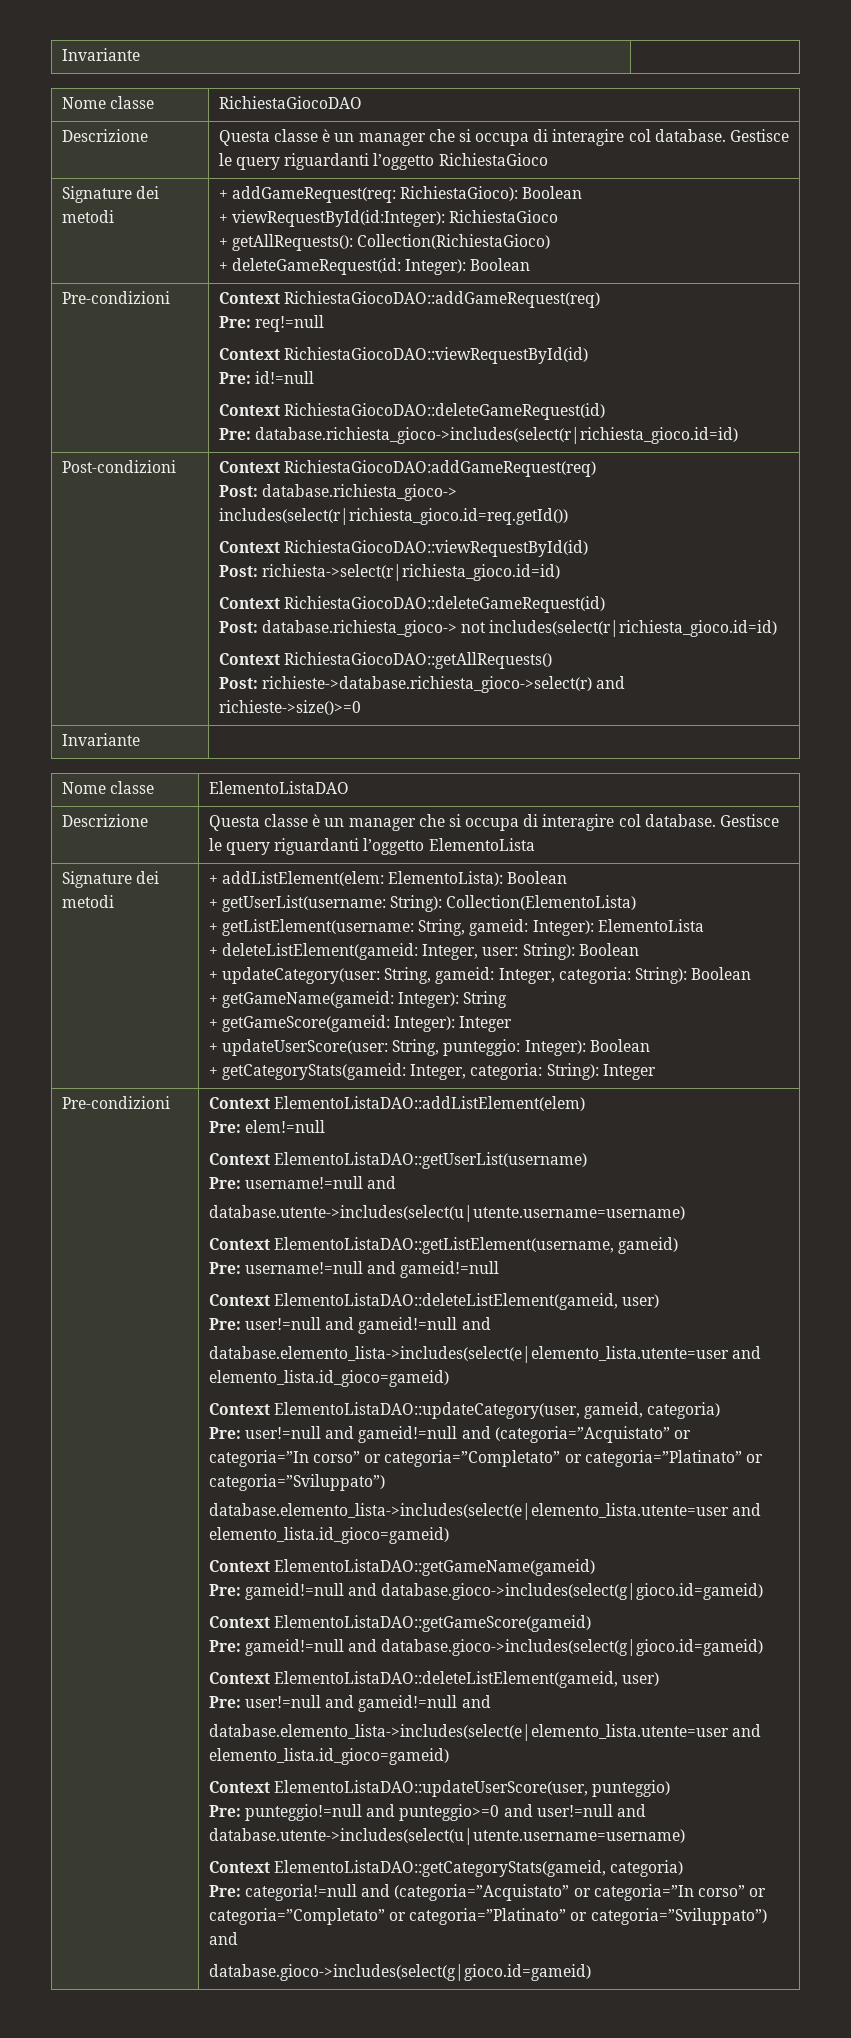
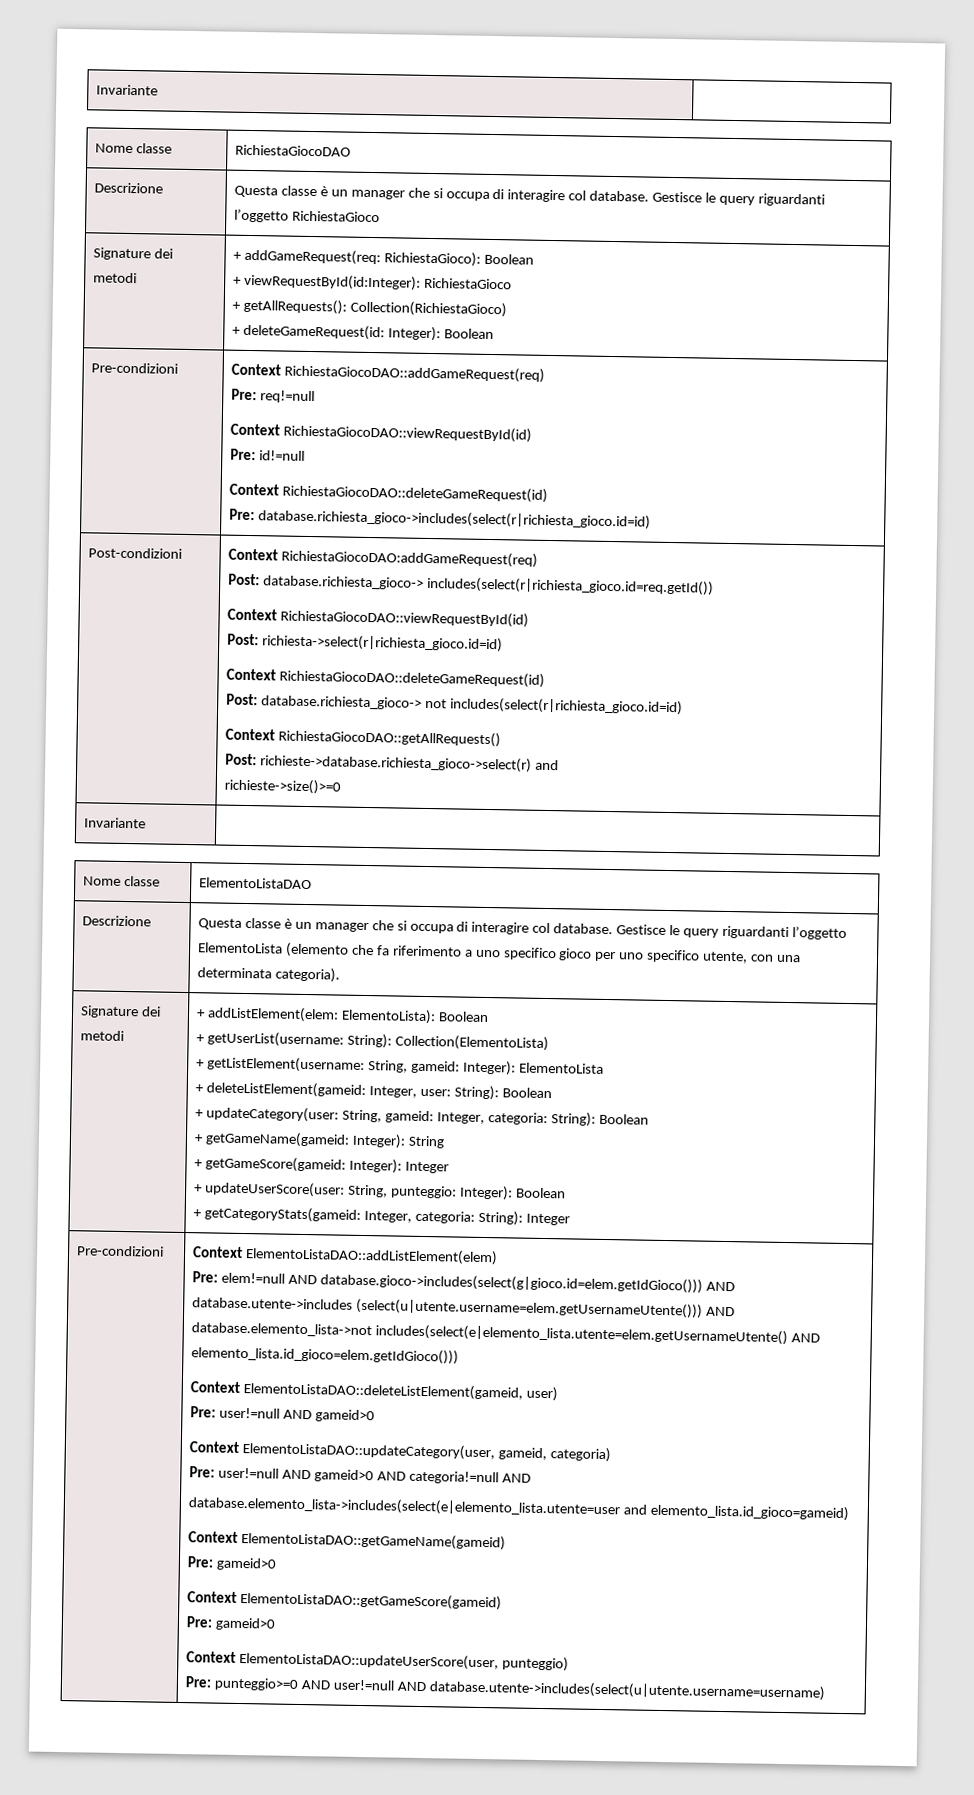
(535, 844) none -> [285,942,801,964] [197,967,341,983] (elemento che fa riferimento a uno specifico gioco per uno specifico utente, con una determinata categoria).
[208,1152,587,1169] [208,1176,397,1189] [208,1205,685,1222] [208,1237,679,1254] [208,1261,500,1278] [208,1293,660,1310] [208,1317,491,1334] [208,1346,761,1363] [208,1370,449,1387] // Context ElementoListaDAO::getUserList(username) // Pre: username!=null and // database.utente->includes(select(u|utente.username=username) // Context ElementoListaDAO::getListElement(username, gameid) // Pre: username!=null and gameid!=null // Context ElementoListaDAO::deleteListElement(gameid, user) // Pre: user!=null and gameid!=null and // database.elemento_lista->includes(select(e|elemento_lista.utente=user and elemento_lista.id_gioco=gameid) -> [287,1273,735,1294] [192,1297,735,1319] [191,1322,820,1346] [191,1346,460,1365] [190,1381,558,1402] [190,1406,375,1423] AND database.gioco->includes(select(g|gioco.id=elem.getIdGioco())) AND database.utente->includes (select(u|utente.username=elem.getUsernameUtente())) AND database.elemento_lista->not includes(select(e|elemento_lista.utente=elem.getUsernameUtente() AND elemento_lista.id_gioco=elem.getIdGioco())) // Context ElementoListaDAO::deleteListElement(gameid, user) // Pre: user!=null AND gameid>0
[325,1426,691,1443] [208,1450,763,1467] [208,1474,385,1491] and gameid!=null and (categoria=”Acquistato” or categoria=”In corso” or categoria=”Completato” or categoria=”Platinato” or categoria=”Sviluppato”) -> [281,1469,531,1485] AND gameid>0 AND categoria!=null AND
[244,1583,764,1600] gameid!=null and database.gioco->includes(select(g|gioco.id=gameid) -> [216,1557,278,1571] gameid>0
[244,1639,764,1656] [208,1671,660,1688] [208,1695,491,1712] [208,1724,761,1741] [208,1748,449,1765] [208,1780,671,1797] [208,1804,646,1821] [208,1828,685,1845] [208,1860,684,1877] [208,1884,767,1901] [208,1908,767,1925] [208,1932,238,1945] [208,1964,591,1981] gameid!=null and database.gioco->includes(select(g|gioco.id=gameid) // Context ElementoListaDAO::deleteListElement(gameid, user) // Pre: user!=null and gameid!=null and // database.elemento_lista->includes(select(e|elemento_lista.utente=user and elemento_lista.id_gioco=gameid) // Context ElementoListaDAO::updateUserScore(user, punteggio) // Pre: punteggio!=null and punteggio>=0 and user!=null and database.utente->includes(select(u|utente.username=username) // Context ElementoListaDAO::getCategoryStats(gameid, categoria) // Pre: categoria!=null and (categoria=”Acquistato” or categoria=”In corso” or categoria=”Completato” or categoria=”Platinato” or categoria=”Sviluppato”) and // database.gioco->includes(select(g|gioco.id=gameid) -> [215,1617,277,1631] [186,1651,569,1672] [185,1676,825,1701] gameid>0 // Context ElementoListaDAO::updateUserScore(user, punteggio) // Pre: punteggio>=0 AND user!=null AND database.utente->includes(select(u|utente.username=username)

